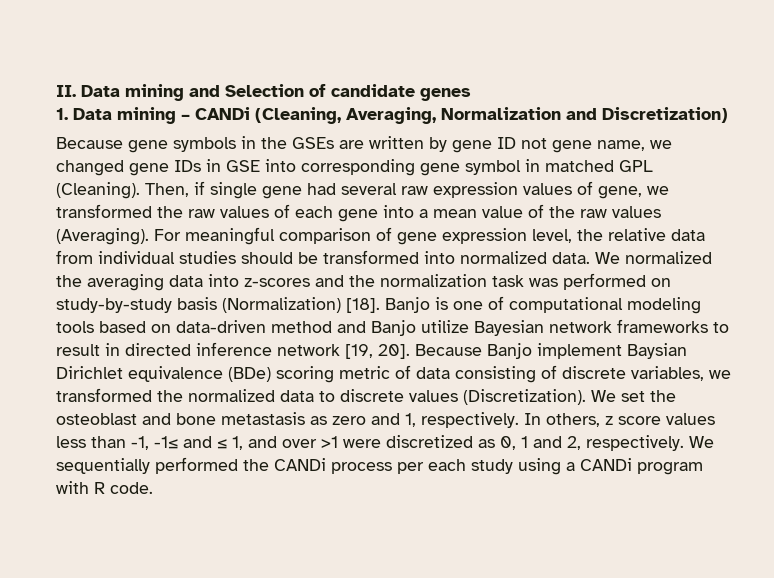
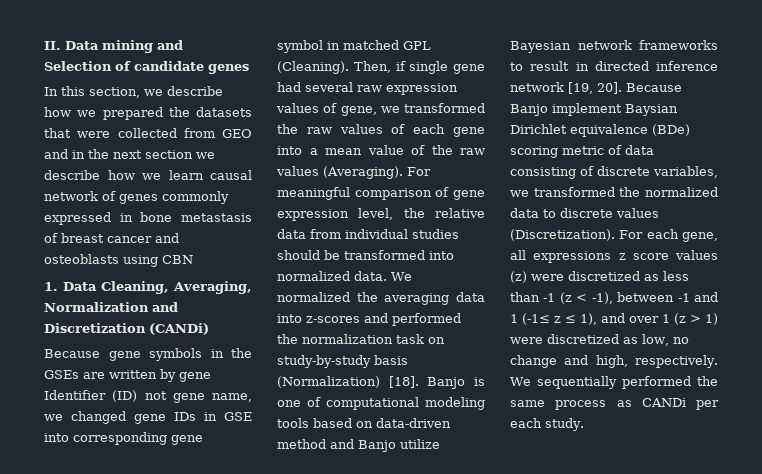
[56,107,341,124] 1. Data mining – CANDi (Cleaning, -> [44,86,223,98] [44,107,252,120] [44,128,252,138] [44,149,215,159] [44,170,252,180] [44,191,229,204] [44,212,252,225] [44,233,179,243] [44,254,193,267] [44,281,169,294] In this section, we describe how we prepared the datasets that were collected from GEO and in the next section we describe how we learn causal network of genes commonly expressed in bone metastasis of breast cancer and osteoblasts using CBN // 1. Data Cleaning,
[602,107,728,123] Discretization) -> [44,323,209,335] Discretization (CANDi)
[497,137,516,149] ID -> [44,390,138,402] Identifier (ID)
(344, 281) none -> [392,313,461,326] performed
[529,273,646,290] was performed -> (424, 339) none
[591,390,676,402] [56,412,715,428] [56,435,581,450] We set the osteoblast and bone metastasis as zero and 1, respectively. In others, z score values less than -1, -1≤ and ≤ 1, and over >1 were discretized as 0, 1 and 2, -> [619,229,718,242] [510,250,718,263] [510,271,689,283] [510,292,718,304] [510,313,718,325] [510,334,689,346] [510,355,628,368] For each gene, all expressions z score values (z) were discretized as less than -1 (z < -1), between -1 and 1 (-1≤ z ≤ 1), and over 1 (z > 1) were discretized as low, no change and high,
[274,458,703,475] [56,481,153,494] CANDi process per each study using a CANDi program with R code. -> [510,398,719,410] [510,418,584,431] same process as CANDi per each study.

